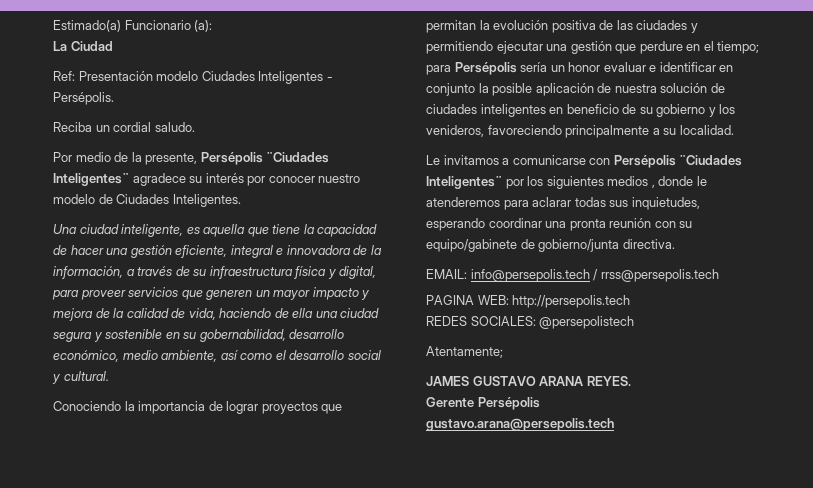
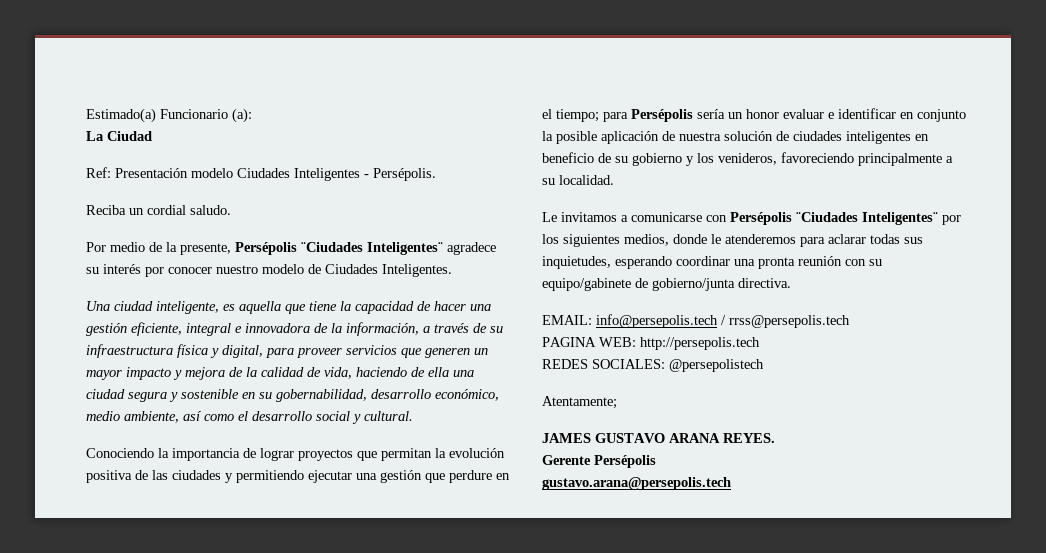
[607,176,655,188] medios , -> [624,234,669,246] medios,

